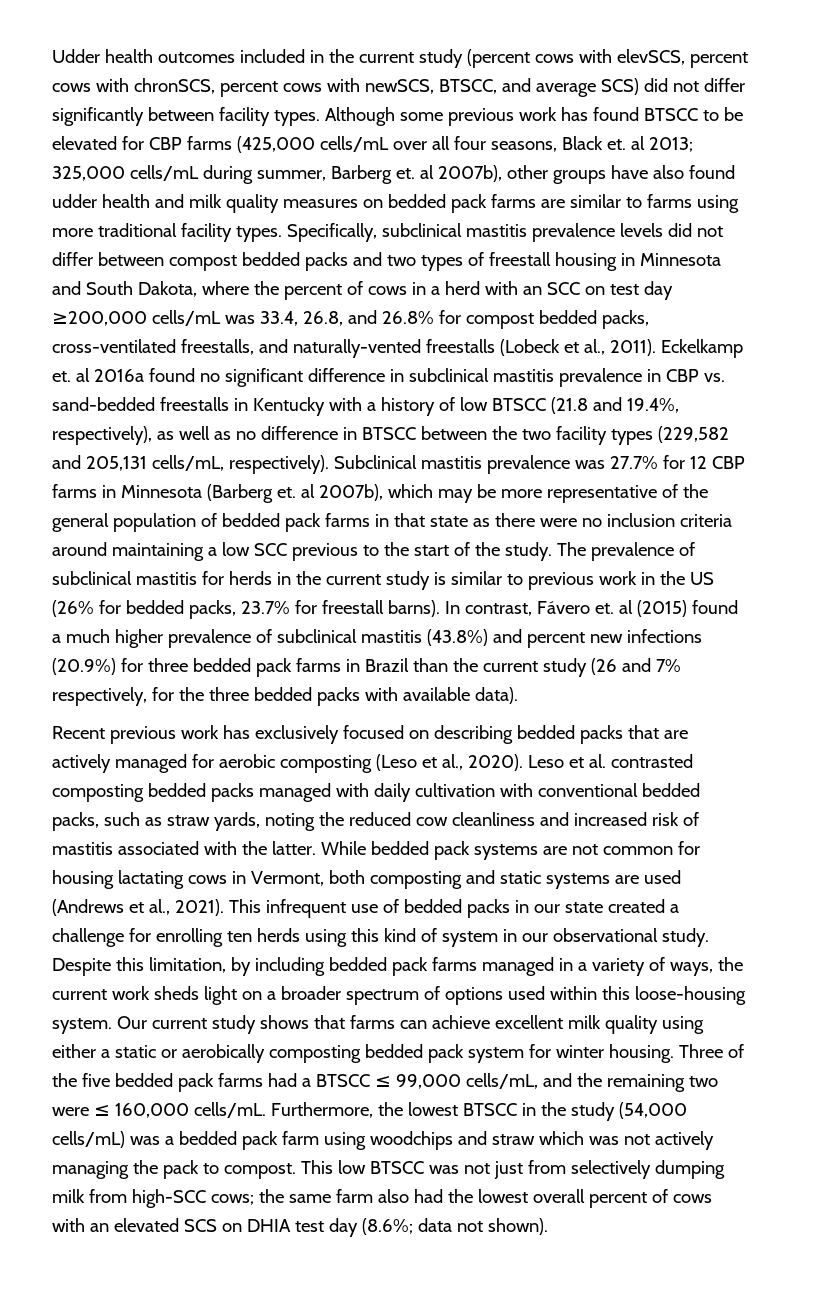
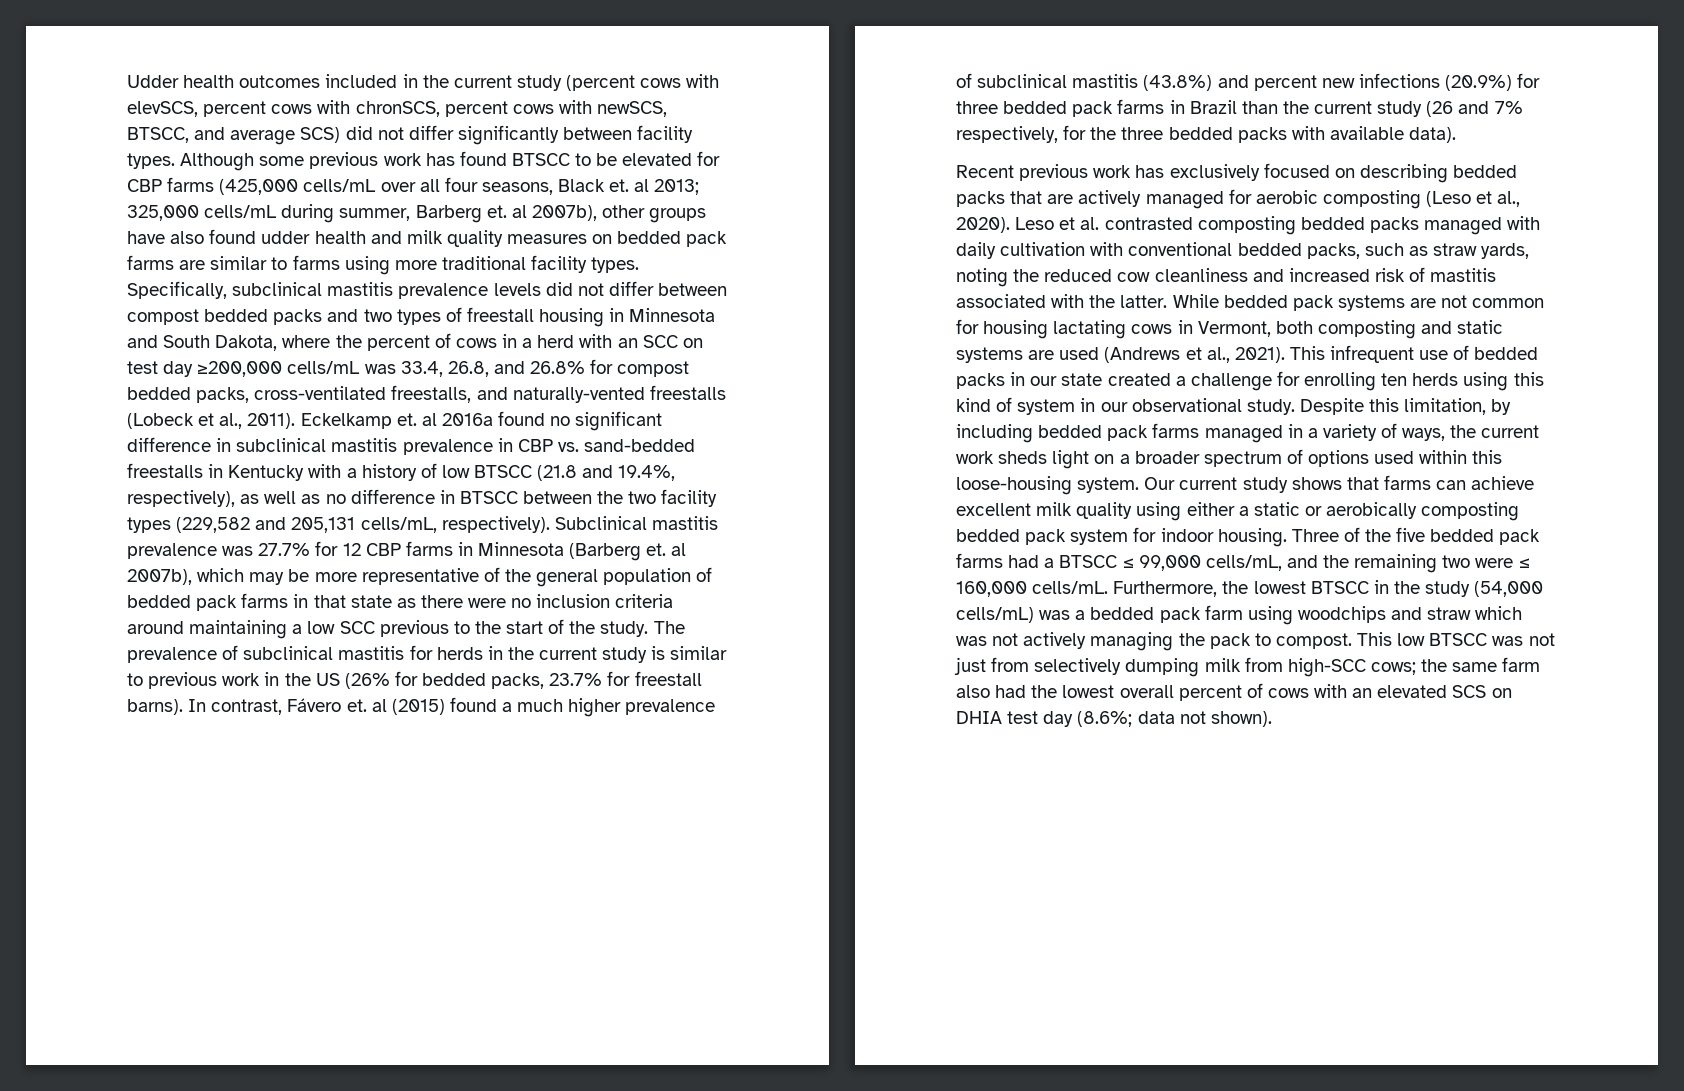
[555,1045,604,1058] winter -> [1160,528,1214,542] indoor

